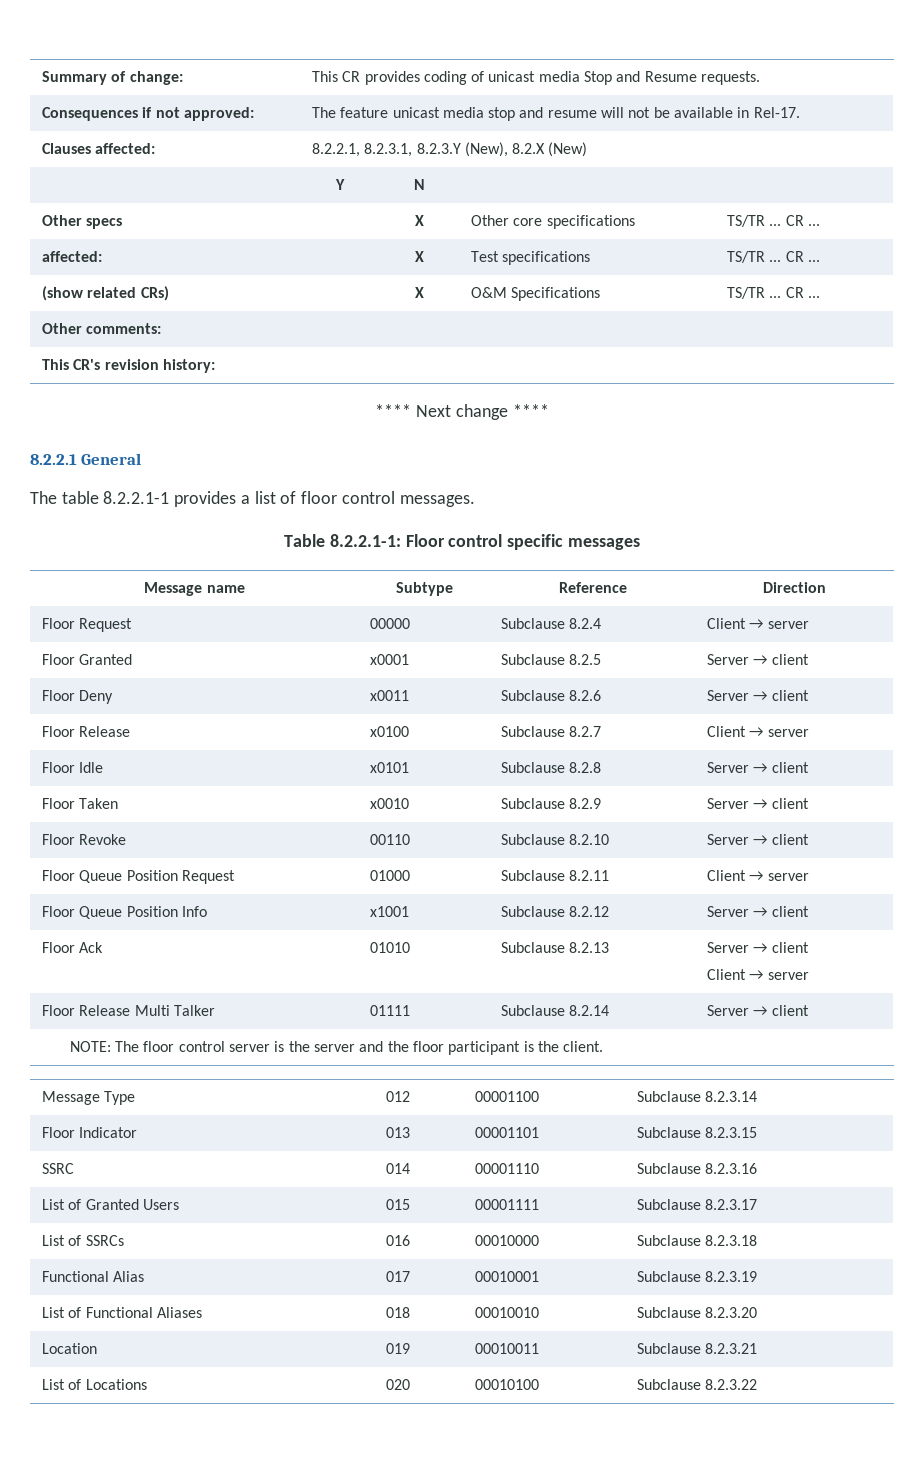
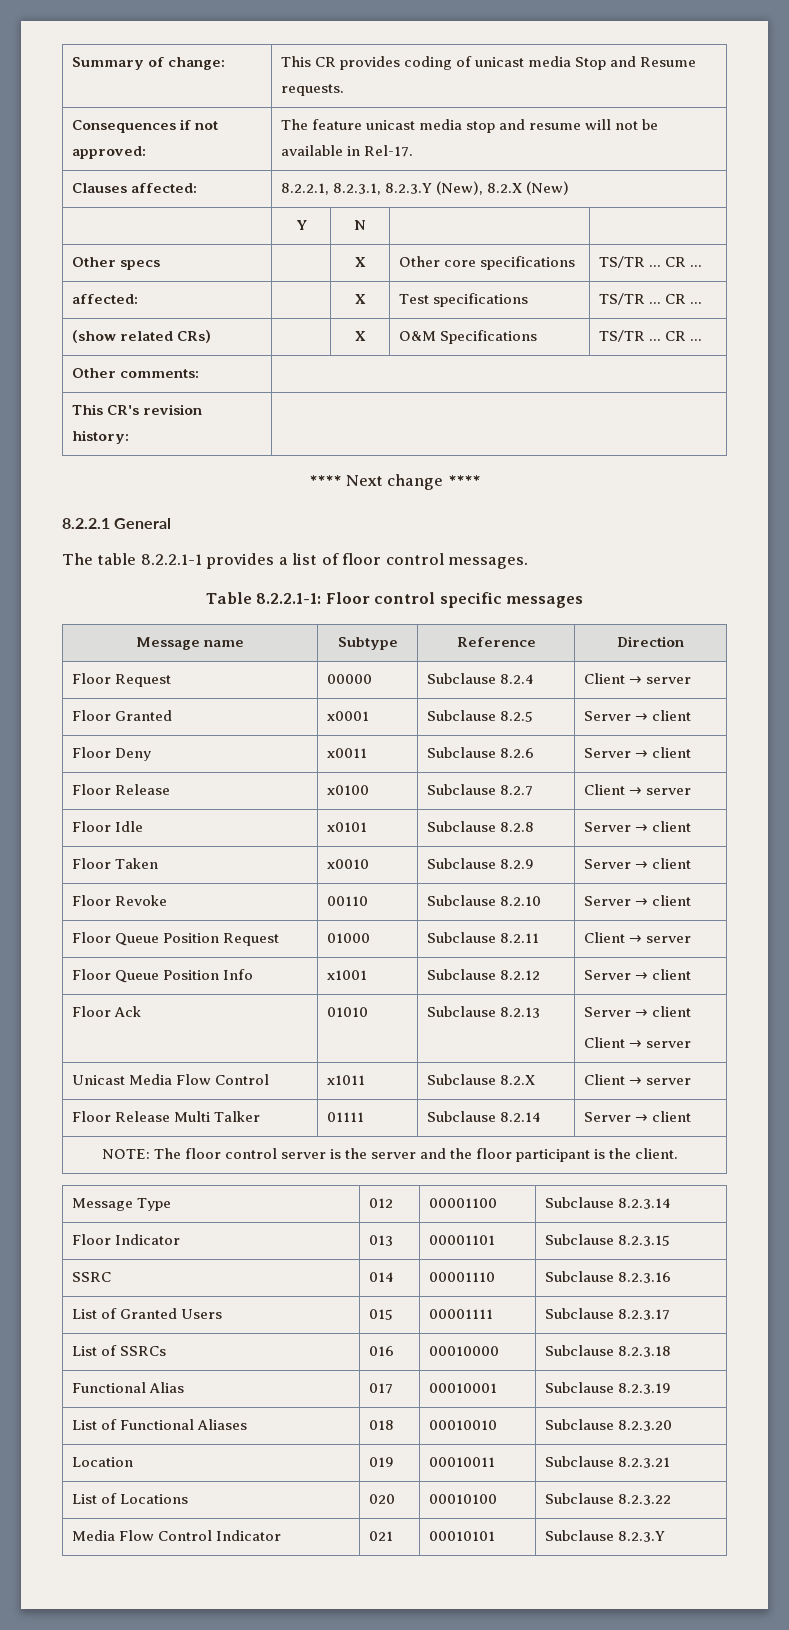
(809, 976) none -> [72,1074,270,1085] [327,1075,366,1085] [427,1074,536,1085] [584,1074,692,1085] // Unicast Media Flow Control | x1011 | Subclause 8.2.X | Client → server
(758, 1384) none -> [72,1530,282,1541] [369,1531,394,1541] [429,1531,496,1541] [545,1530,666,1542] // Media Flow Control Indicator | 021 | 00010101 | Subclause 8.2.3.Y

